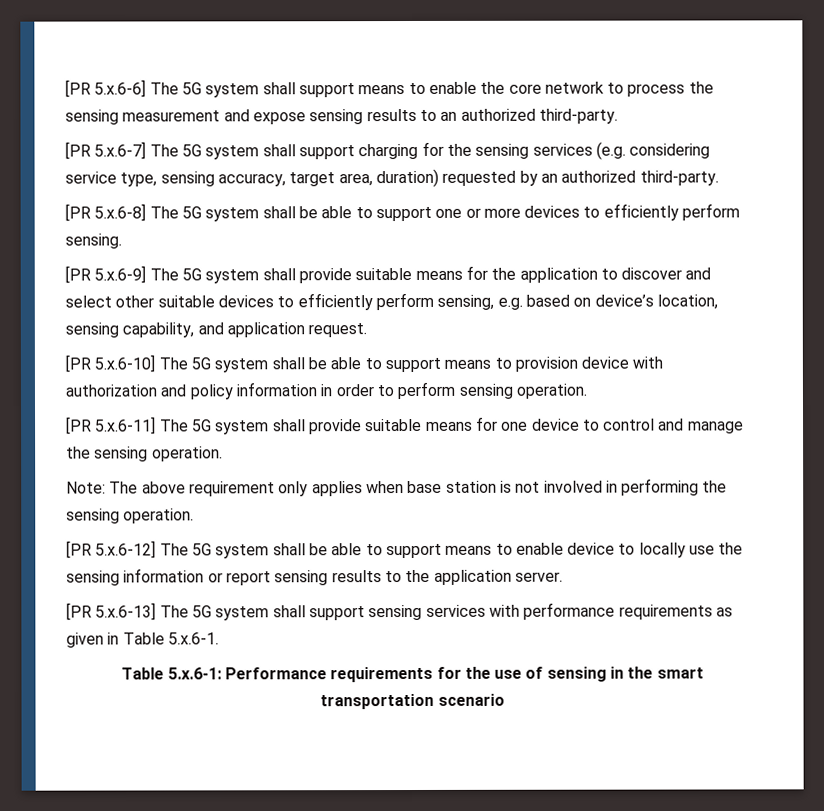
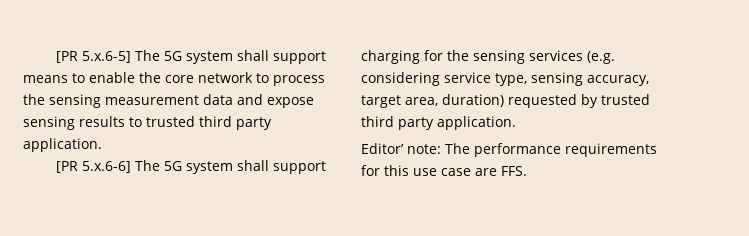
[65,79,147,98] [PR 5.x.6-6] -> [55,51,131,63] [PR 5.x.6-5]
(221, 116) none -> [203,94,233,105] data
[440,108,618,124] [65,141,147,160] an authorized third-party. // [PR 5.x.6-7] -> [146,116,272,130] [23,138,102,152] [55,161,131,173] trusted third party application. // [PR 5.x.6-6]
[540,170,719,186] [65,203,741,222] [65,233,122,249] [65,265,712,284] [65,292,718,311] [65,322,368,338] [65,354,664,373] [65,381,587,400] [66,416,744,435] [66,446,223,462] [66,478,728,497] [66,508,195,524] [66,540,744,559] [66,568,563,586] [66,602,733,621] [66,632,219,648] [121,666,704,683] [320,693,505,710] an authorized third-party. // [PR 5.x.6-8] The 5G system shall be able to support one or more devices to efficiently perform sensing. // [PR 5.x.6-9] The 5G system shall provide suitable means for the application to discover and select other suitable devices to efficiently perform sensing, e.g. based on device’s location, sensing capability, and application request. // [PR 5.x.6-10] The 5G system shall be able to support means to provision device with authorization and policy information in order to perform sensing operation. // [PR 5.x.6-11] The 5G system shall provide suitable means for one device to control and manage the sensing operation. // Note: The above requirement only applies when base station is not involved in performing the sensing operation. // [PR 5.x.6-12] The 5G system shall be able to support means to enable device to locally use the sensing information or report sensing results to the application server. // [PR 5.x.6-13] The 5G system shall support sensing services with performance requirements as given in Table 5.x.6-1. // Table 5.x.6-1: Performance requirements for the use of sensing in the smart transportation scenario -> [601,94,650,105] [361,116,516,130] [361,143,657,157] [361,165,527,176] trusted third party application. // Editor’ note: The performance requirements for this use case are FFS.

